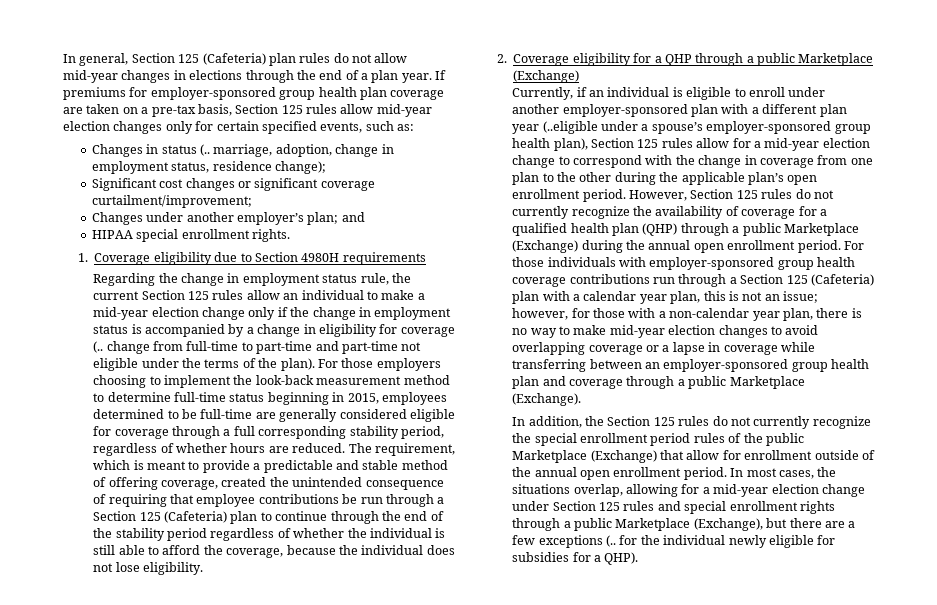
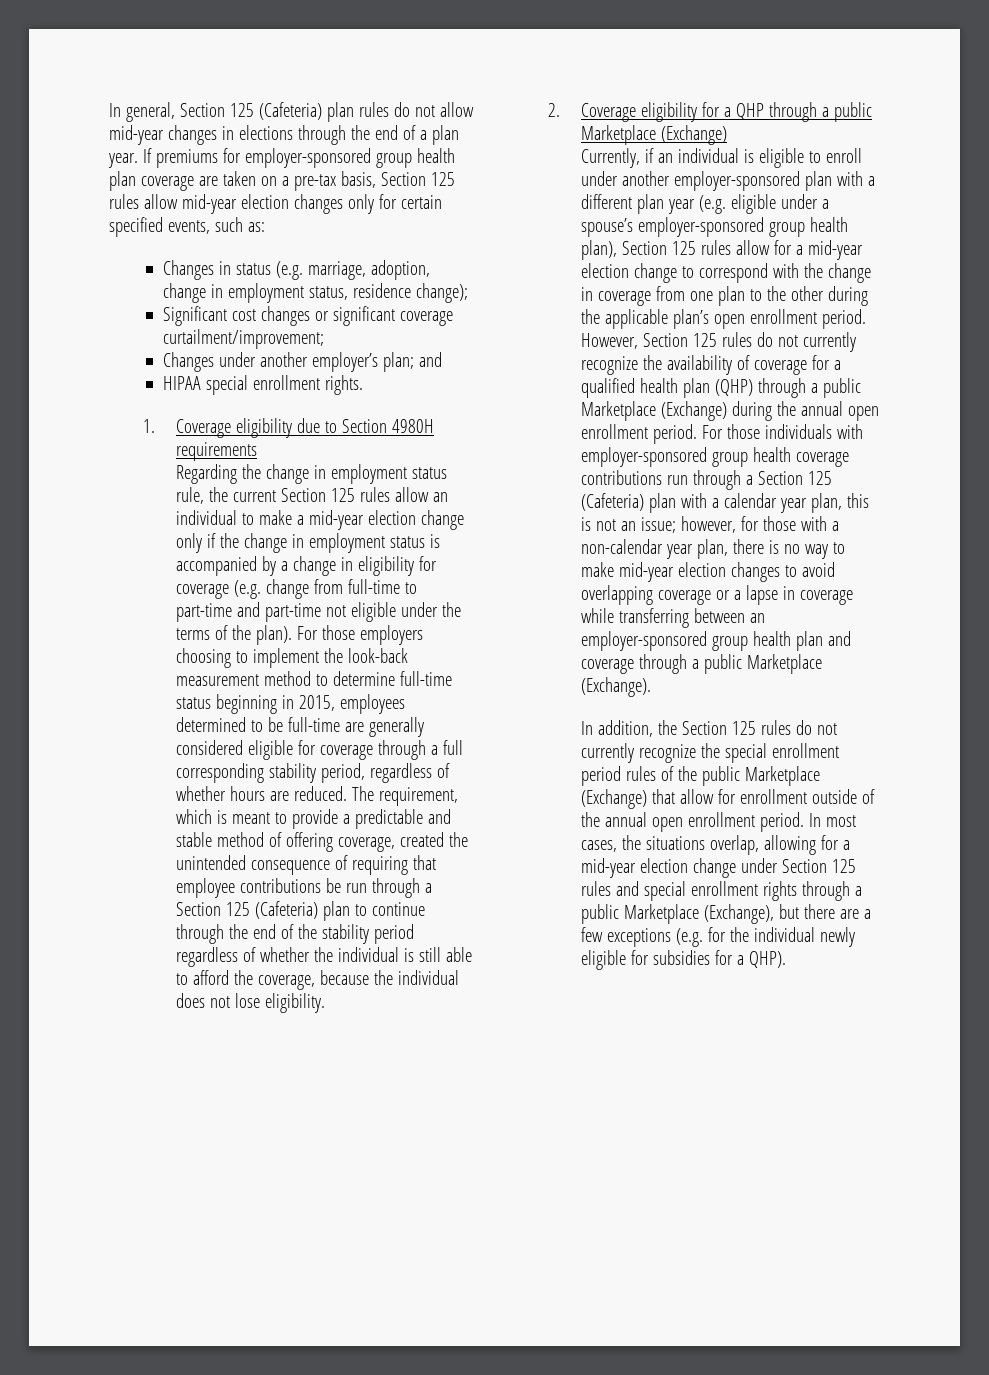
[200,144,211,156] (.. -> [275,261,303,280] (e.g.
[93,341,104,353] (.. -> [234,580,262,599] (e.g.
[542,121,598,134] (..eligible -> [699,194,777,214] (e.g. eligible
[606,535,617,547] (.. -> [676,928,704,947] (e.g.

